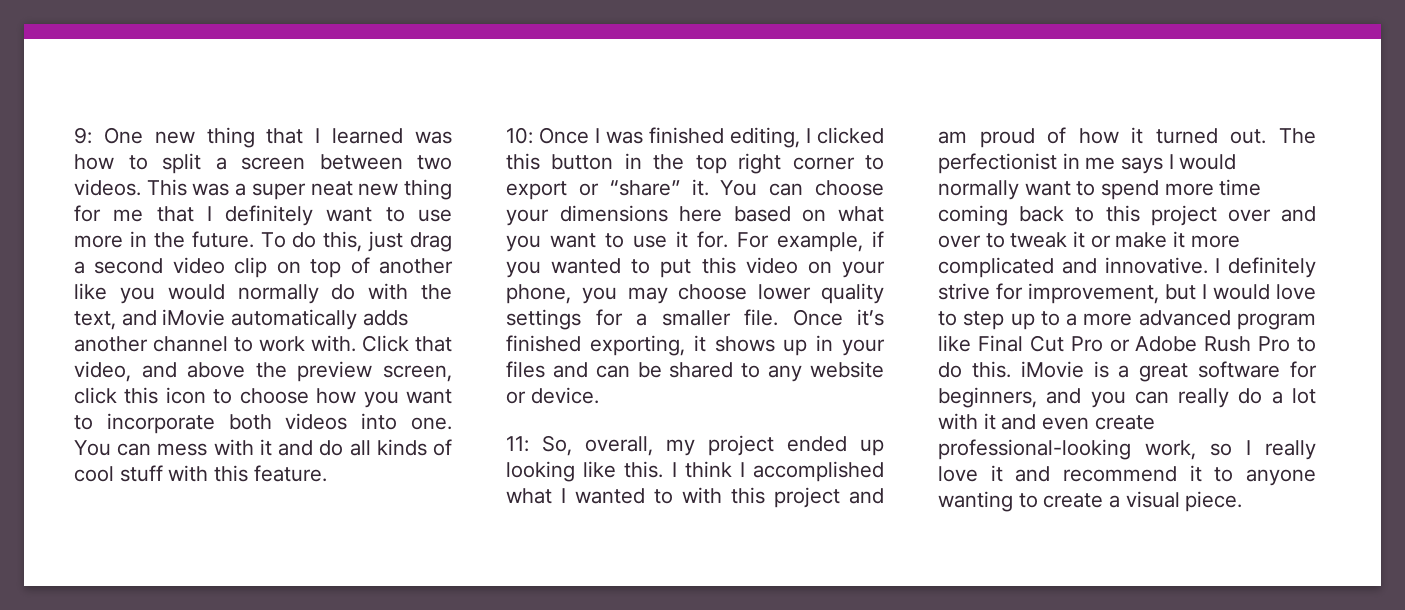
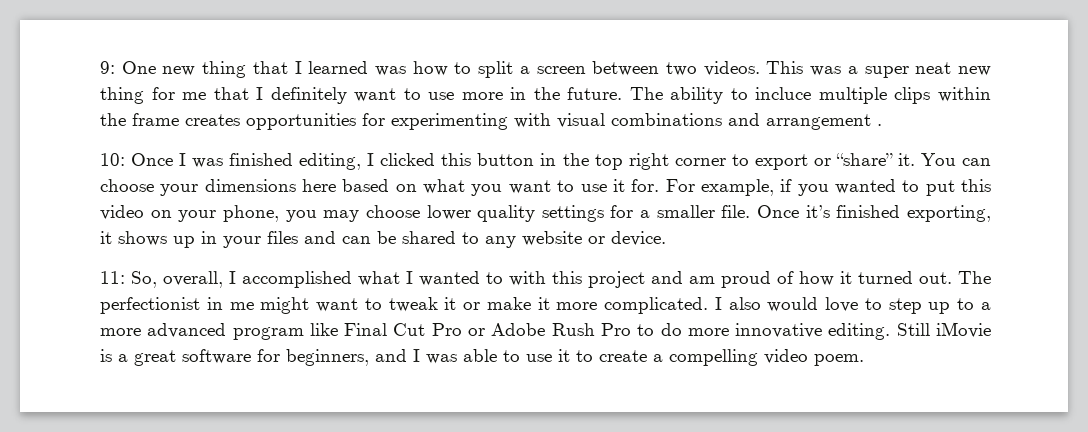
[260,231,452,252] [74,257,453,278] [74,283,452,304] [74,309,408,330] [74,335,452,352] [74,361,452,382] [74,387,452,408] [74,413,452,434] [74,439,453,456] [74,465,327,482] To do this, just drag a second video clip on top of another like you would normally do with the text, and iMovie automatically adds another channel to work with. Click that video, and above the preview screen, click this icon to choose how you want to incorporate both videos into one. You can mess with it and do all kinds of cool stuff with this feature. -> [629,87,991,104] [100,113,882,130] The ability to incluce multiple clips within the frame creates opportunities for experimenting with visual combinations and arrangement .
[666,435,884,456] [506,461,732,482] my project ended up looking like this. I think -> (223, 279) none
[1121,154,1237,174] [938,179,1262,200] [938,205,1316,226] [938,235,981,248] says I would normally want to spend more time coming back to this project over and over -> [260,297,359,314] might want
[938,257,1316,278] [938,283,1207,304] complicated and innovative. I definitely strive for improvement, but I -> [604,297,761,314] complicated. I also
[971,361,1011,378] this. -> [687,323,930,340] more innovative editing. Still
[1090,388,1316,408] [938,413,1155,430] [938,439,1316,460] [938,465,1316,486] [938,491,1243,512] you can really do a lot with it and even create professional-looking work, so I really love it and recommend it to anyone wanting to create a visual piece. -> [413,349,864,366] I was able to use it to create a compelling video poem.

